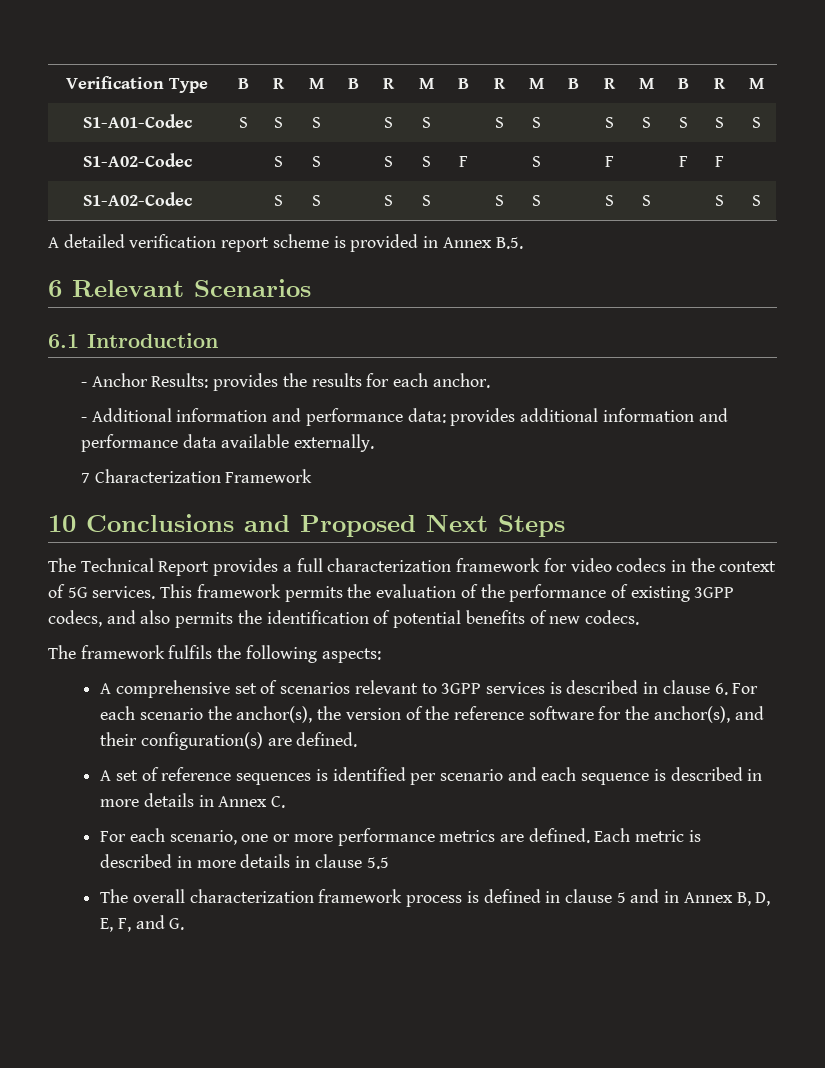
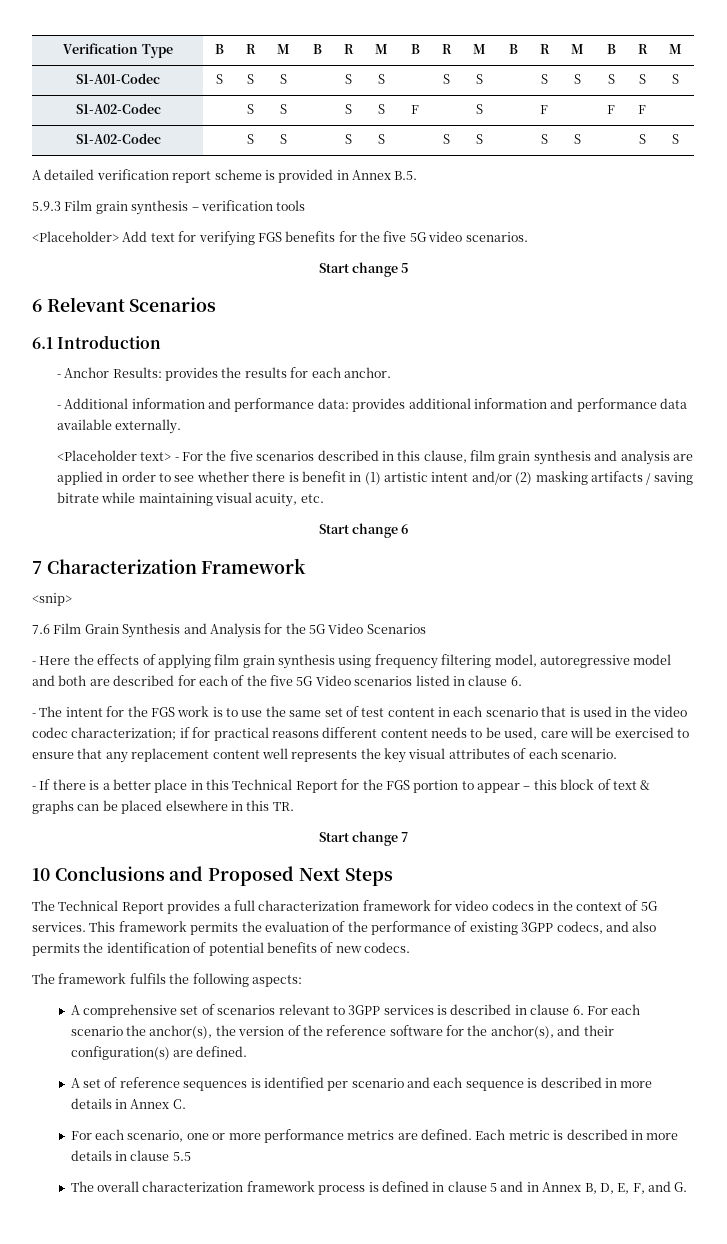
(523, 243) none -> [32,200,306,215] [32,231,528,246] [318,262,409,277] // 5.9.3 Film grain synthesis – verification tools // <Placeholder> Add text for verifying FGS benefits for the five 5G video scenarios. // Start change 5
[80,469,313,483] 7 Characterization Framework -> [56,450,693,465] [56,471,693,485] [56,492,324,507] [318,523,409,538] [32,558,307,574] [32,593,72,606] [32,623,426,638] [32,654,672,669] [32,675,522,686] [32,706,687,717] [32,727,689,741] [32,748,617,763] [32,779,651,793] [32,800,294,814] [318,831,409,846] <Placeholder text> - For the five scenarios described in this clause, film grain synthesis and analysis are applied in order to see whether there is benefit in (1) artistic intent and/or (2) masking artifacts / saving bitrate while maintaining visual acuity, etc. // Start change 6 // 7 Characterization Framework // <snip> // 7.6 Film Grain Synthesis and Analysis for the 5G Video Scenarios // - Here the effects of applying film grain synthesis using frequency filtering model, autoregressive model and both are described for each of the five 5G Video scenarios listed in clause 6. // - The intent for the FGS work is to use the same set of test content in each scenario that is used in the video codec characterization; if for practical reasons different content needs to be used, care will be exercised to ensure that any replacement content well represents the key visual attributes of each scenario. // - If there is a better place in this Technical Report for the FGS portion to appear – this block of text & graphs can be placed elsewhere in this TR. // Start change 7

